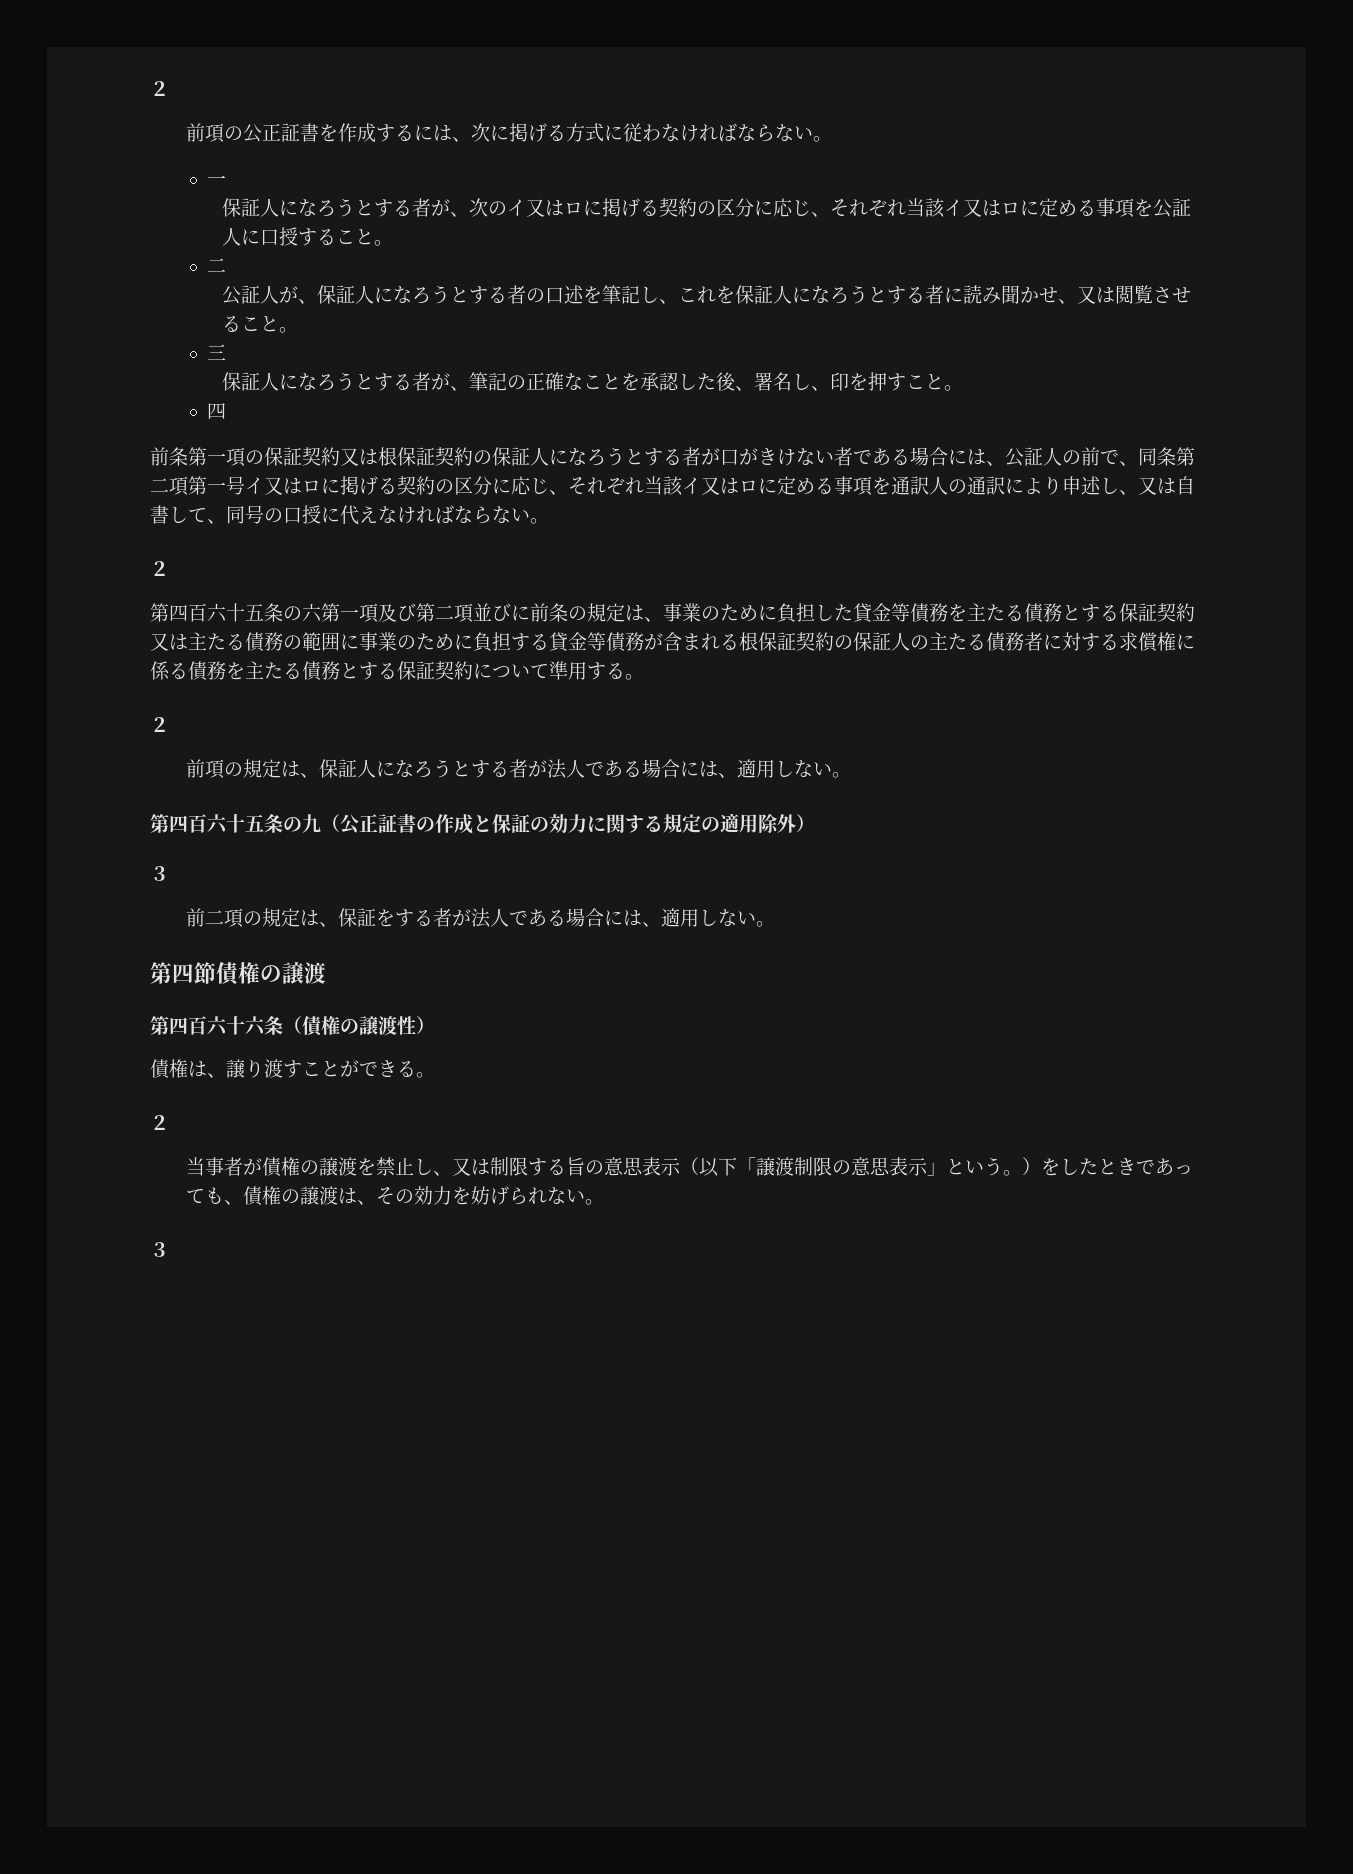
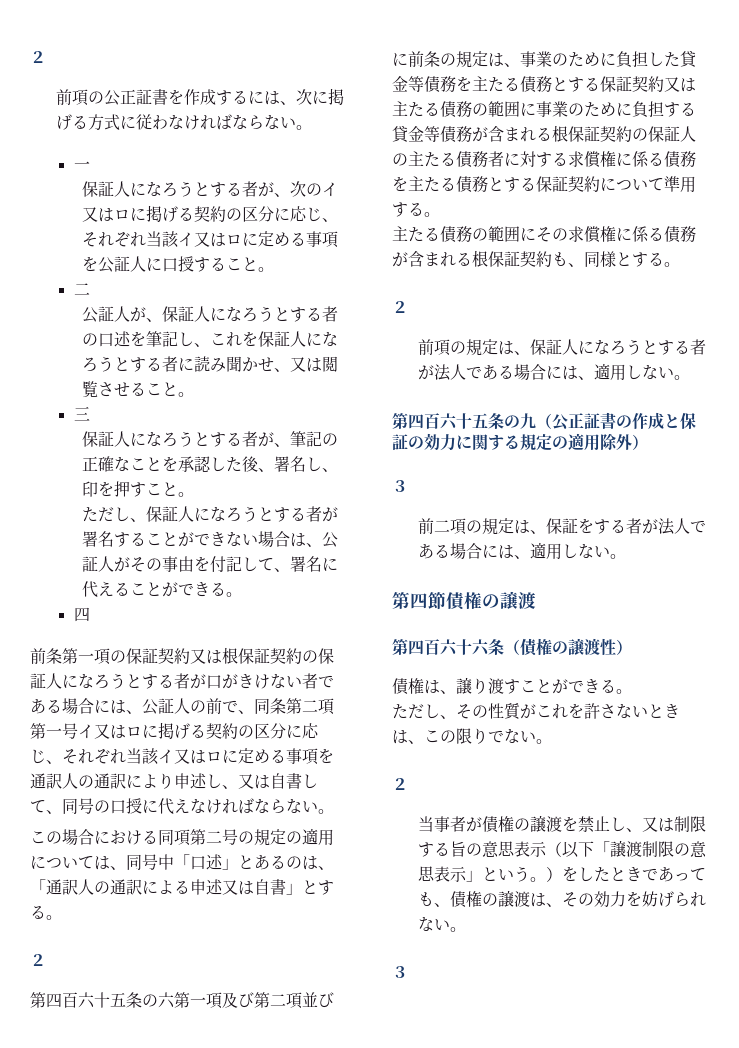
(963, 388) none -> [82,506,339,522] [82,531,339,548] [82,556,339,573] [82,581,243,598] // ただし、保証人になろうとする者が署名することができない場合は、公証人がその事由を付記して、署名に代えることができる。
(549, 521) none -> [30,828,334,846] [30,854,334,870] [30,879,334,895] [30,905,62,920] // この場合における同項第二号の規定の適用については、同号中「口述」とあるのは、「通訳人の通訳による申述又は自書」とする。
(644, 677) none -> [392,226,696,243] [392,250,680,267] // 主たる債務の範囲にその求償権に係る債務が含まれる根保証契約も、同様とする。
(435, 1075) none -> [392,703,680,720] [392,728,552,744] // ただし、その性質がこれを許さないときは、この限りでない。

